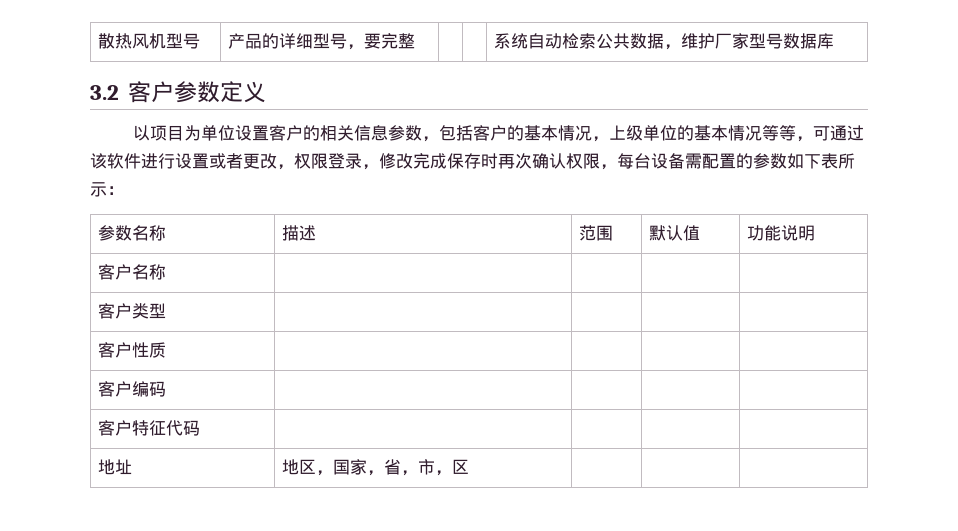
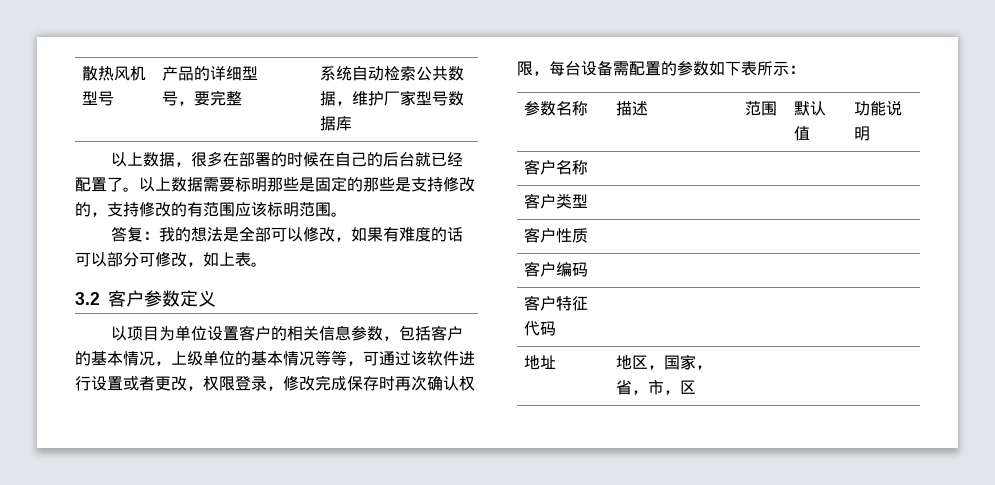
(834, 41) none -> [110,151,463,167] [75,176,475,192] [75,201,347,217] [110,226,463,242] [75,251,267,267] // 以上数据，很多在部署的时候在自己的后台就已经配置了。以上数据需要标明那些是固定的那些是支持修改的，支持修改的有范围应该标明范围。 // 答复：我的想法是全部可以修改，如果有难度的话可以部分可修改，如上表。

